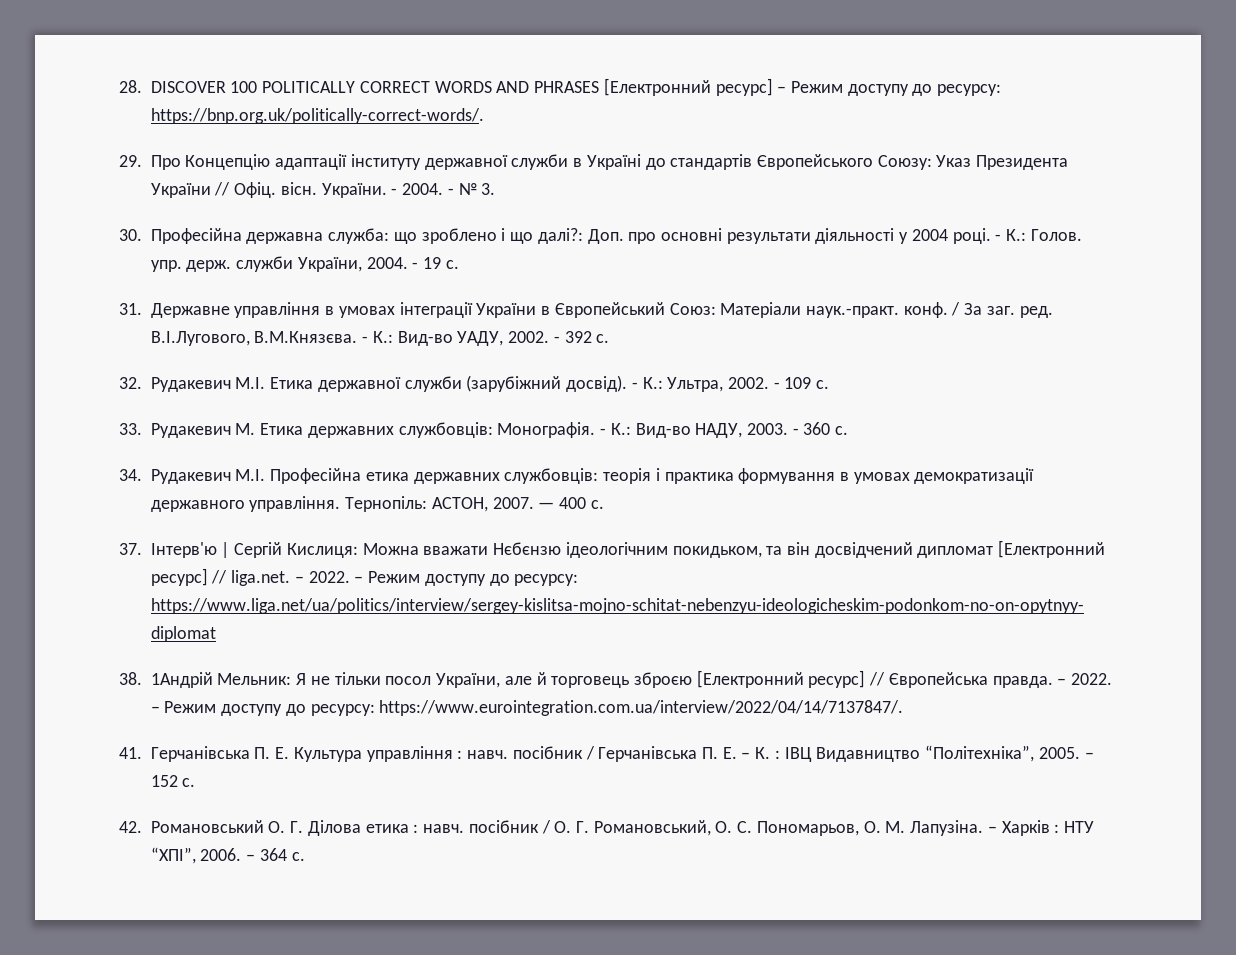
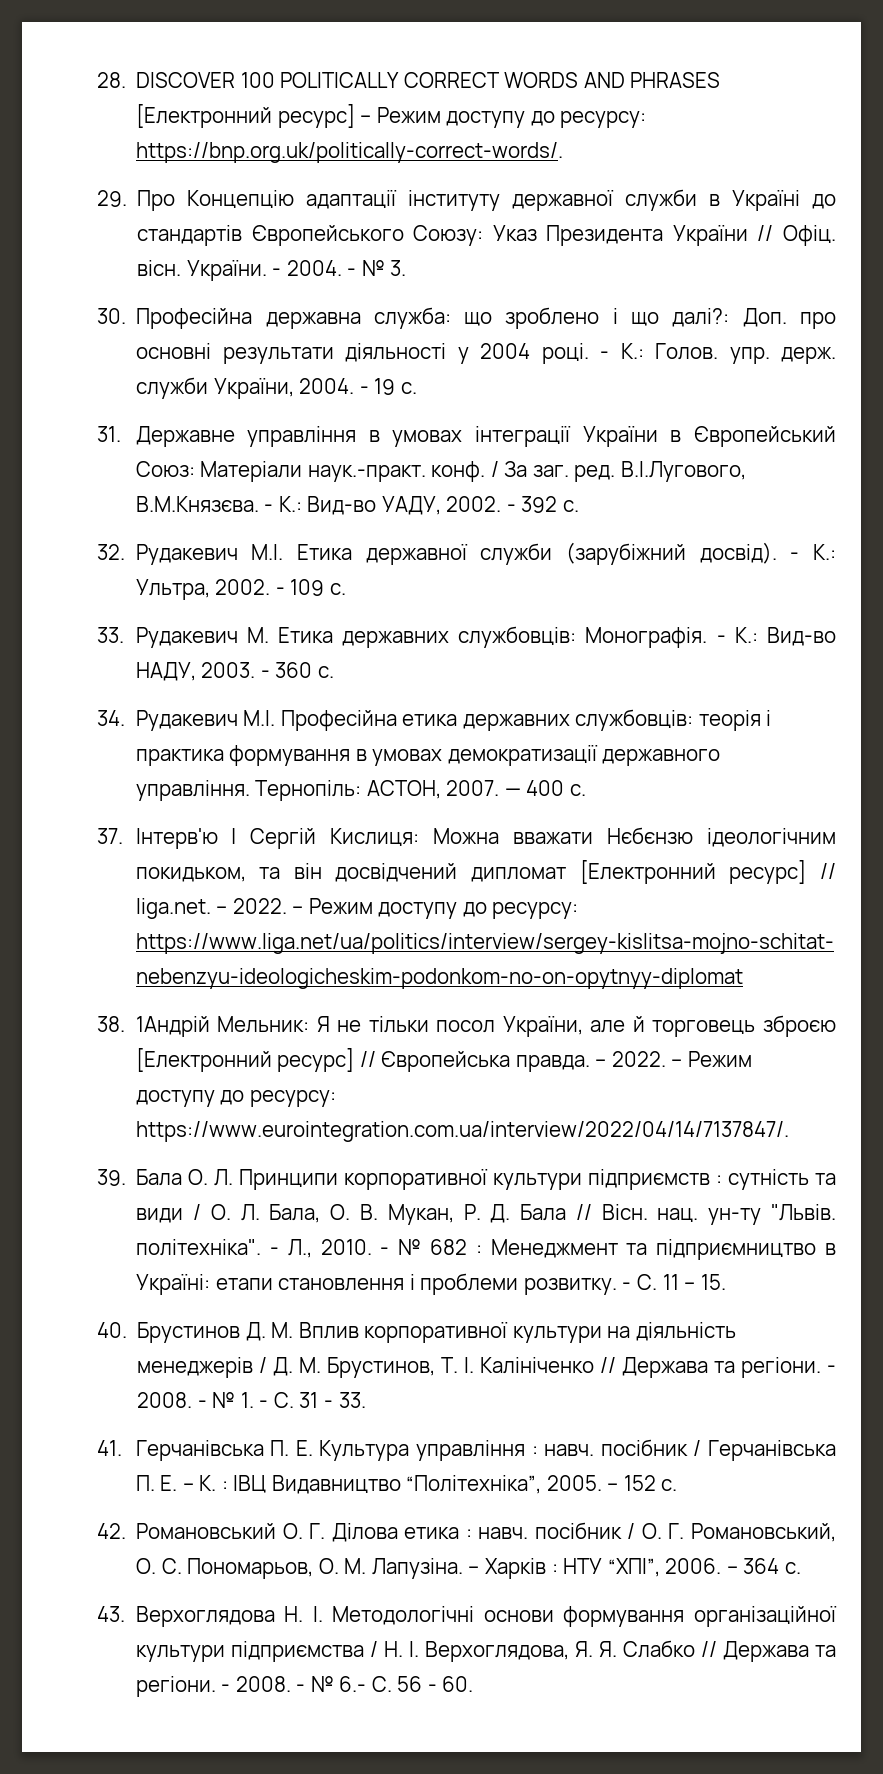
(904, 708) none -> [97,1169,836,1190] [136,1204,836,1225] [136,1239,836,1260] [136,1273,726,1295] [97,1322,736,1343] [137,1357,836,1378] [137,1392,366,1408] // 39. Бала О. Л. Принципи корпоративної культури підприємств : сутність та види / О. Л. Бала, О. В. Мукан, Р. Д. Бала // Вісн. нац. ун-ту "Львів. політехніка". - Л., 2010. - № 682 : Менеджмент та підприємництво в Україні: етапи становлення і проблеми розвитку. - С. 11 – 15. // 40. Брустинов Д. М. Вплив корпоративної культури на діяльність менеджерів / Д. М. Брустинов, Т. І. Калініченко // Держава та регіони. - 2008. - № 1. - С. 31 - 33.
(305, 856) none -> [97,1606,837,1627] [135,1640,837,1662] [135,1676,474,1697] // 43. Верхоглядова Н. І. Методологічні основи формування організаційної культури підприємства / Н. І. Верхоглядова, Я. Я. Слабко // Держава та регіони. - 2008. - № 6.- С. 56 - 60.

